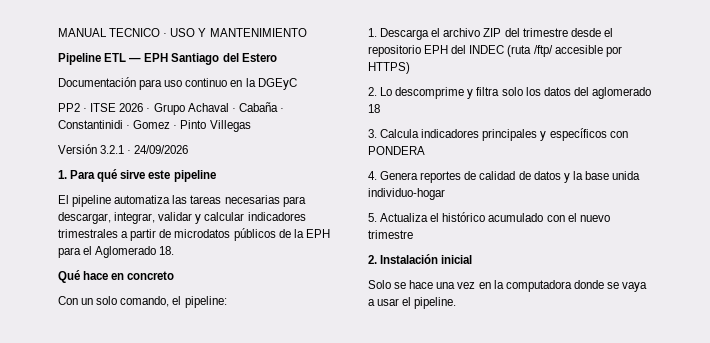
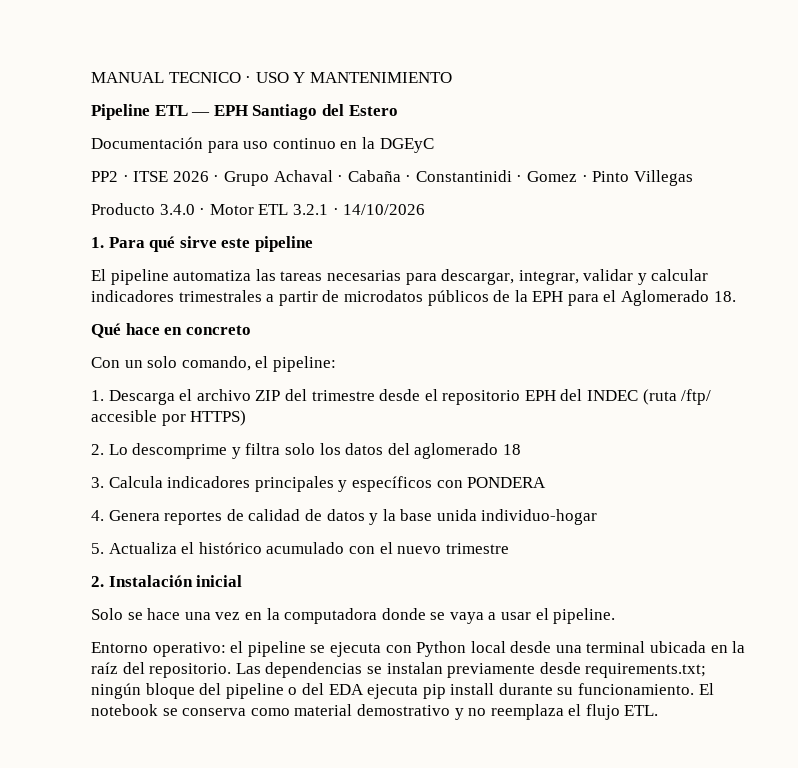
[58,144,97,154] Versión -> [91,203,289,215] Producto 3.4.0 · Motor ETL
[134,145,189,154] 24/09/2026 -> [343,204,426,215] 14/10/2026
(457, 303) none -> [91,641,746,657] [91,662,707,678] [91,683,714,699] [91,704,659,720] // Entorno operativo: el pipeline se ejecuta con Python local desde una terminal ubicada en la raíz del repositorio. Las dependencias se instalan previamente desde requirements.txt; ningún bloque del pipeline o del EDA ejecuta pip install durante su funcionamiento. El notebook se conserva como material demostrativo y no reemplaza el flujo ETL.

